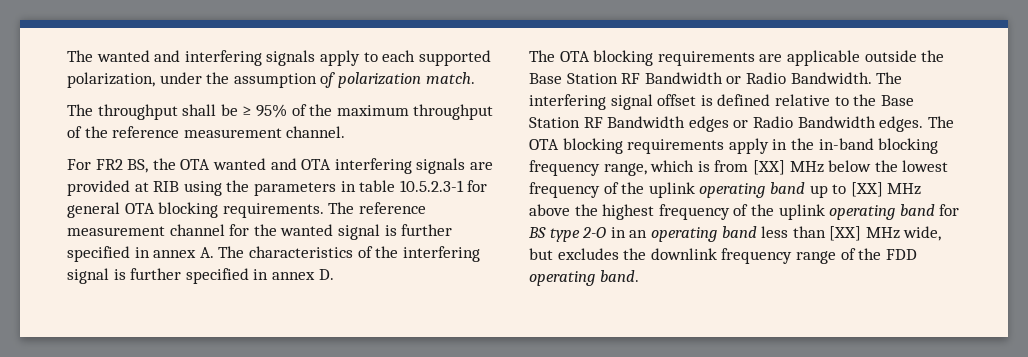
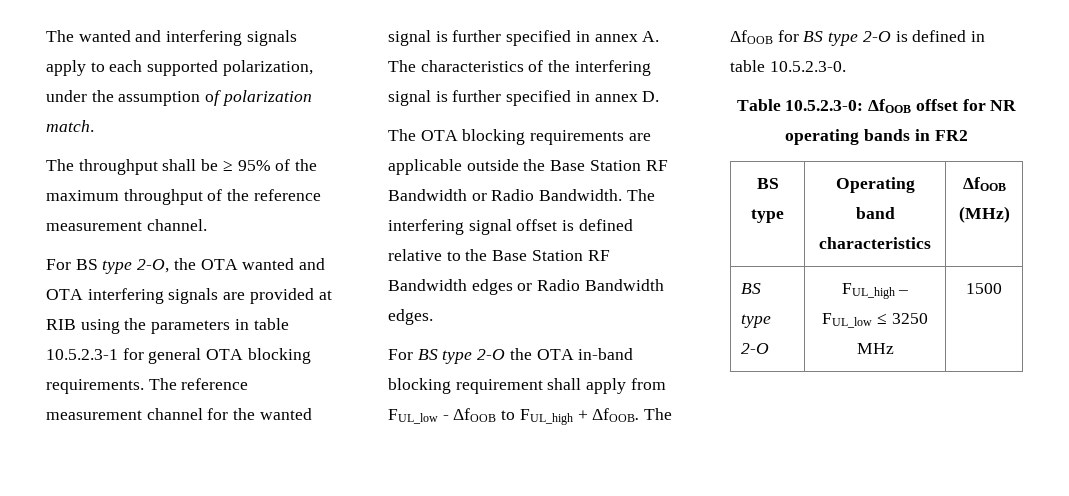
[95,159,149,173] FR2 BS, -> [75,259,170,274] BS type 2-O,
[927,116,954,128] [529,138,939,154] [529,160,949,176] [529,182,922,198] [529,204,960,220] [528,226,942,242] [529,248,917,264] [529,270,639,286] The OTA blocking requirements apply in the in-band blocking frequency range, which is from [XX] MHz below the lowest frequency of the uplink operating band up to [XX] MHz above the highest frequency of the uplink operating band for BS type 2-O in an operating band less than [XX] MHz wide, but excludes the downlink frequency range of the FDD operating band. -> [388,348,634,364] [388,378,666,394] [388,408,673,425] [730,30,986,46] [730,60,846,72] [736,99,1017,113] [785,129,968,145] [756,178,779,189] [751,209,784,223] [835,177,915,193] [855,207,895,219] [819,237,931,249] [962,177,1006,191] [958,206,1010,223] [741,283,762,294] [741,314,772,328] [741,343,770,354] [841,283,909,299] [822,313,928,328] [856,343,894,354] [966,283,1002,294] // For BS type 2-O the OTA in-band blocking requirement shall apply from FUL_low - ΔfOOB to FUL_high + ΔfOOB. The ΔfOOB for BS type 2-O is defined in table 10.5.2.3-0. // Table 10.5.2.3-0: ΔfOOB offset for NR operating bands in FR2 // BS type | Operating band characteristics | ΔfOOB (MHz) // BS type 2-O | FUL_high – FUL_low ≤ 3250 MHz | 1500

